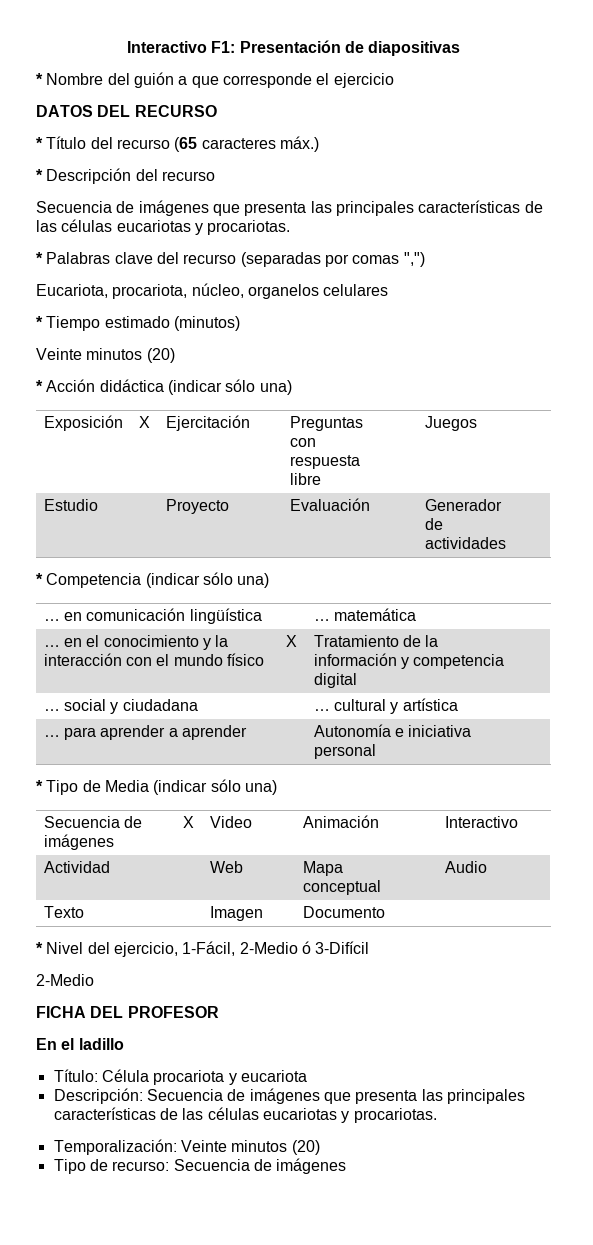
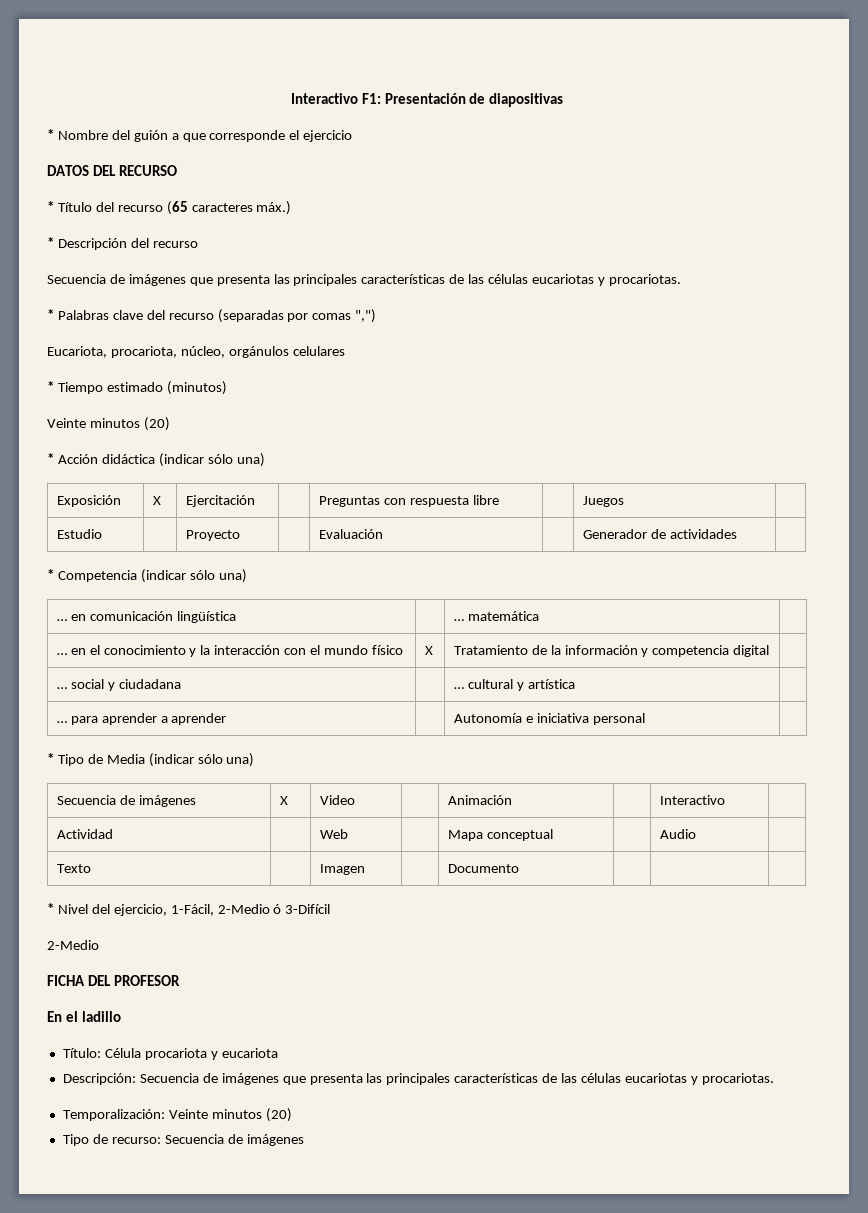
[247,284,319,299] organelos -> [228,346,289,358] orgánulos

